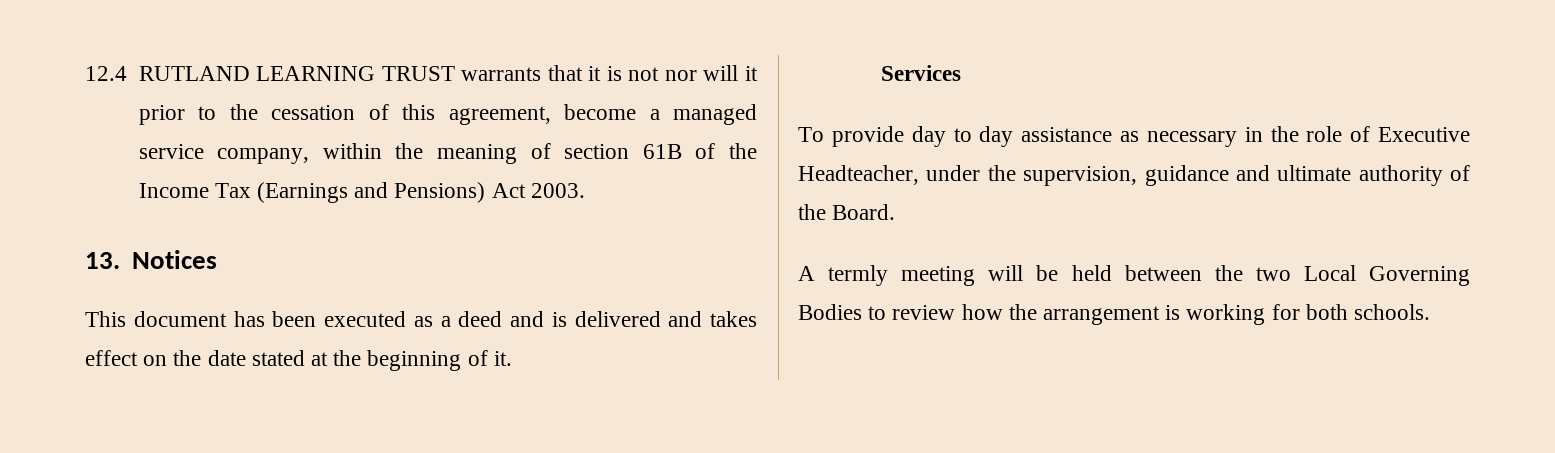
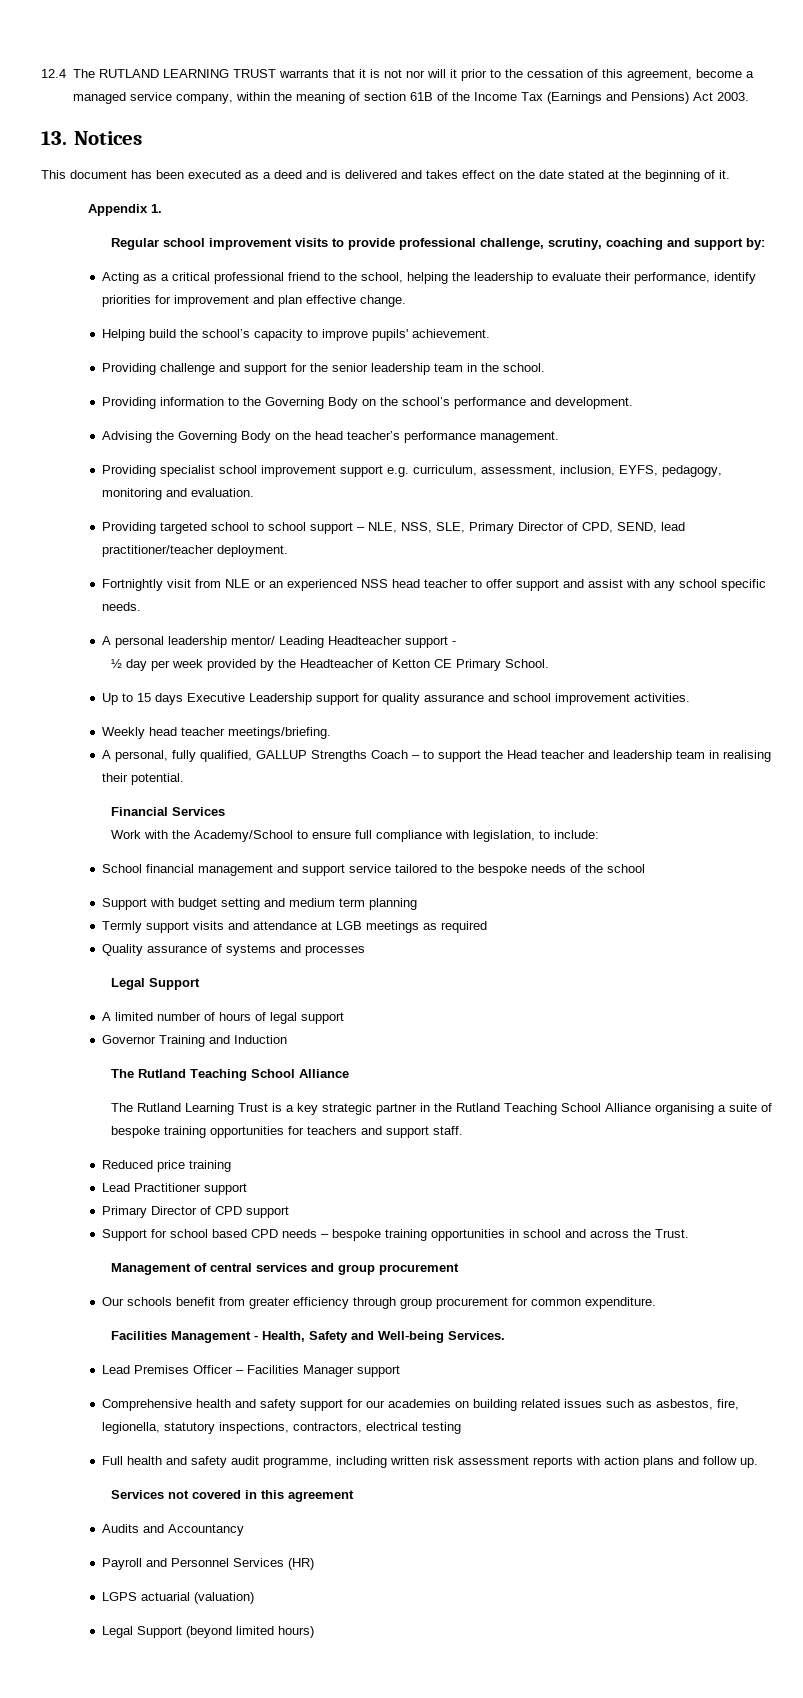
(127, 73) none -> [72,69,95,78] The
[881,65,962,81] [798,126,1470,147] [798,165,1470,186] [798,204,896,220] [798,265,1470,286] [798,304,1431,325] Services // To provide day to day assistance as necessary in the role of Executive Headteacher, under the supervision, guidance and ultimate authority of the Board. // A termly meeting will be held between the two Local Governing Bodies to review how the arrangement is working for both schools. -> [87,204,162,216] [111,238,766,250] [102,272,757,284] [102,295,407,307] [102,329,491,341] [102,363,546,375] [102,397,634,409] [102,431,560,443] [102,465,723,477] [102,488,255,500] [102,522,686,534] [102,545,289,557] [102,579,767,591] [102,602,142,611] [102,636,457,648] [111,659,550,671] [102,693,691,705] [102,727,332,739] [102,750,772,762] [102,773,185,785] [111,807,226,816] [111,830,600,842] [102,864,646,876] [102,898,418,910] [102,921,488,933] [102,944,366,956] [111,978,201,990] [102,1012,345,1024] [102,1035,288,1047] [111,1069,350,1081] [111,1103,773,1115] [111,1126,464,1138] [102,1160,232,1172] [102,1183,248,1195] [102,1206,290,1218] [102,1229,690,1241] [111,1263,460,1275] [102,1297,657,1309] [111,1331,506,1343] [102,1365,401,1377] [102,1399,740,1411] [102,1422,462,1434] [102,1456,759,1468] [111,1490,355,1502] [102,1524,245,1536] [102,1558,315,1570] [102,1592,255,1604] [102,1626,315,1638] Appendix 1. // Regular school improvement visits to provide professional challenge, scrutiny, coaching and support by: // Acting as a critical professional friend to the school, helping the leadership to evaluate their performance, identify priorities for improvement and plan effective change. // Helping build the school’s capacity to improve pupils' achievement. // Providing challenge and support for the senior leadership team in the school. // Providing information to the Governing Body on the school’s performance and development. // Advising the Governing Body on the head teacher’s performance management. // Providing specialist school improvement support e.g. curriculum, assessment, inclusion, EYFS, pedagogy, monitoring and evaluation. // Providing targeted school to school support – NLE, NSS, SLE, Primary Director of CPD, SEND, lead practitioner/teacher deployment. // Fortnightly visit from NLE or an experienced NSS head teacher to offer support and assist with any school specific needs. // A personal leadership mentor/ Leading Headteacher support - // ½ day per week provided by the Headteacher of Ketton CE Primary School. // Up to 15 days Executive Leadership support for quality assurance and school improvement activities. // Weekly head teacher meetings/briefing. // A personal, fully qualified, GALLUP Strengths Coach – to support the Head teacher and leadership team in realising their potential. // Financial Services // Work with the Academy/School to ensure full compliance with legislation, to include: // School financial management and support service tailored to the bespoke needs of the school // Support with budget setting and medium term planning // Termly support visits and attendance at LGB meetings as required // Quality assurance of systems and processes // Legal Support // A limited number of hours of legal support // Governor Training and Induction // The Rutland Teaching School Alliance // The Rutland Learning Trust is a key strategic partner in the Rutland Teaching School Alliance organising a suite of bespoke training opportunities for teachers and support staff. // Reduced price training // Lead Practitioner support // Primary Director of CPD support // Support for school based CPD needs – bespoke training opportunities in school and across the Trust. // Management of central services and group procurement // Our schools benefit from greater efficiency through group procurement for common expenditure. // Facilities Management - Health, Safety and Well-being Services. // Lead Premises Officer – Facilities Manager support // Comprehensive health and safety support for our academies on building related issues such as asbestos, fire, legionella, statutory inspections, contractors, electrical testing // Full health and safety audit programme, including written risk assessment reports with action plans and follow up. // Services not covered in this agreement // Audits and Accountancy // Payroll and Personnel Services (HR) // LGPS actuarial (valuation) // Legal Support (beyond limited hours)

